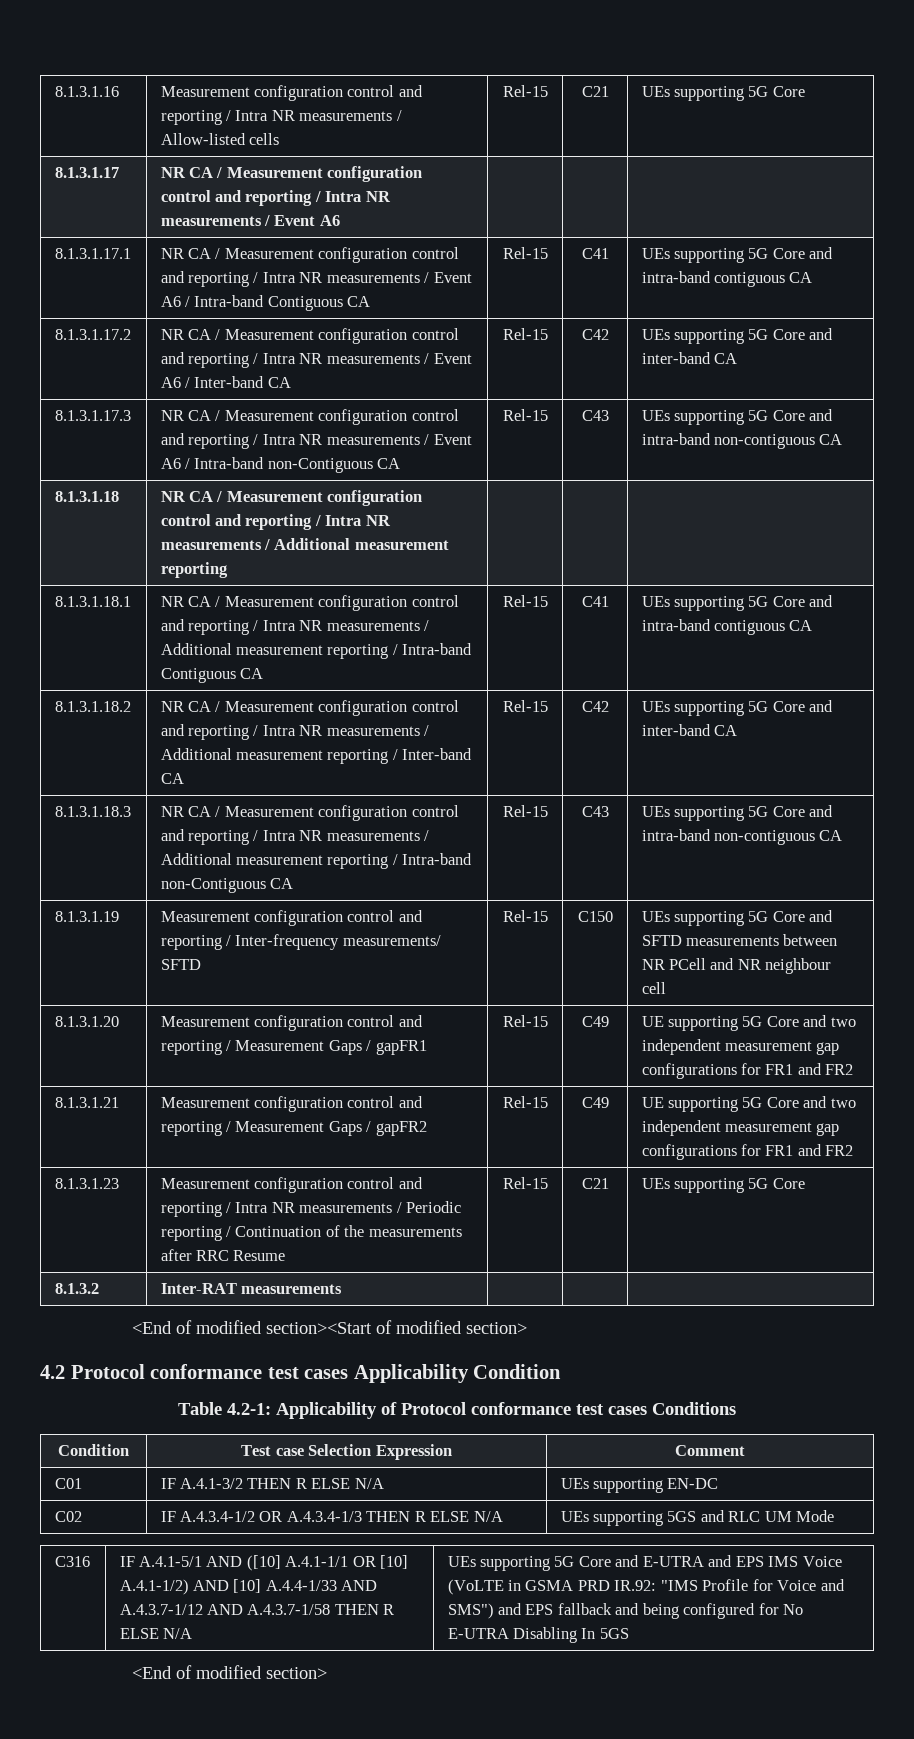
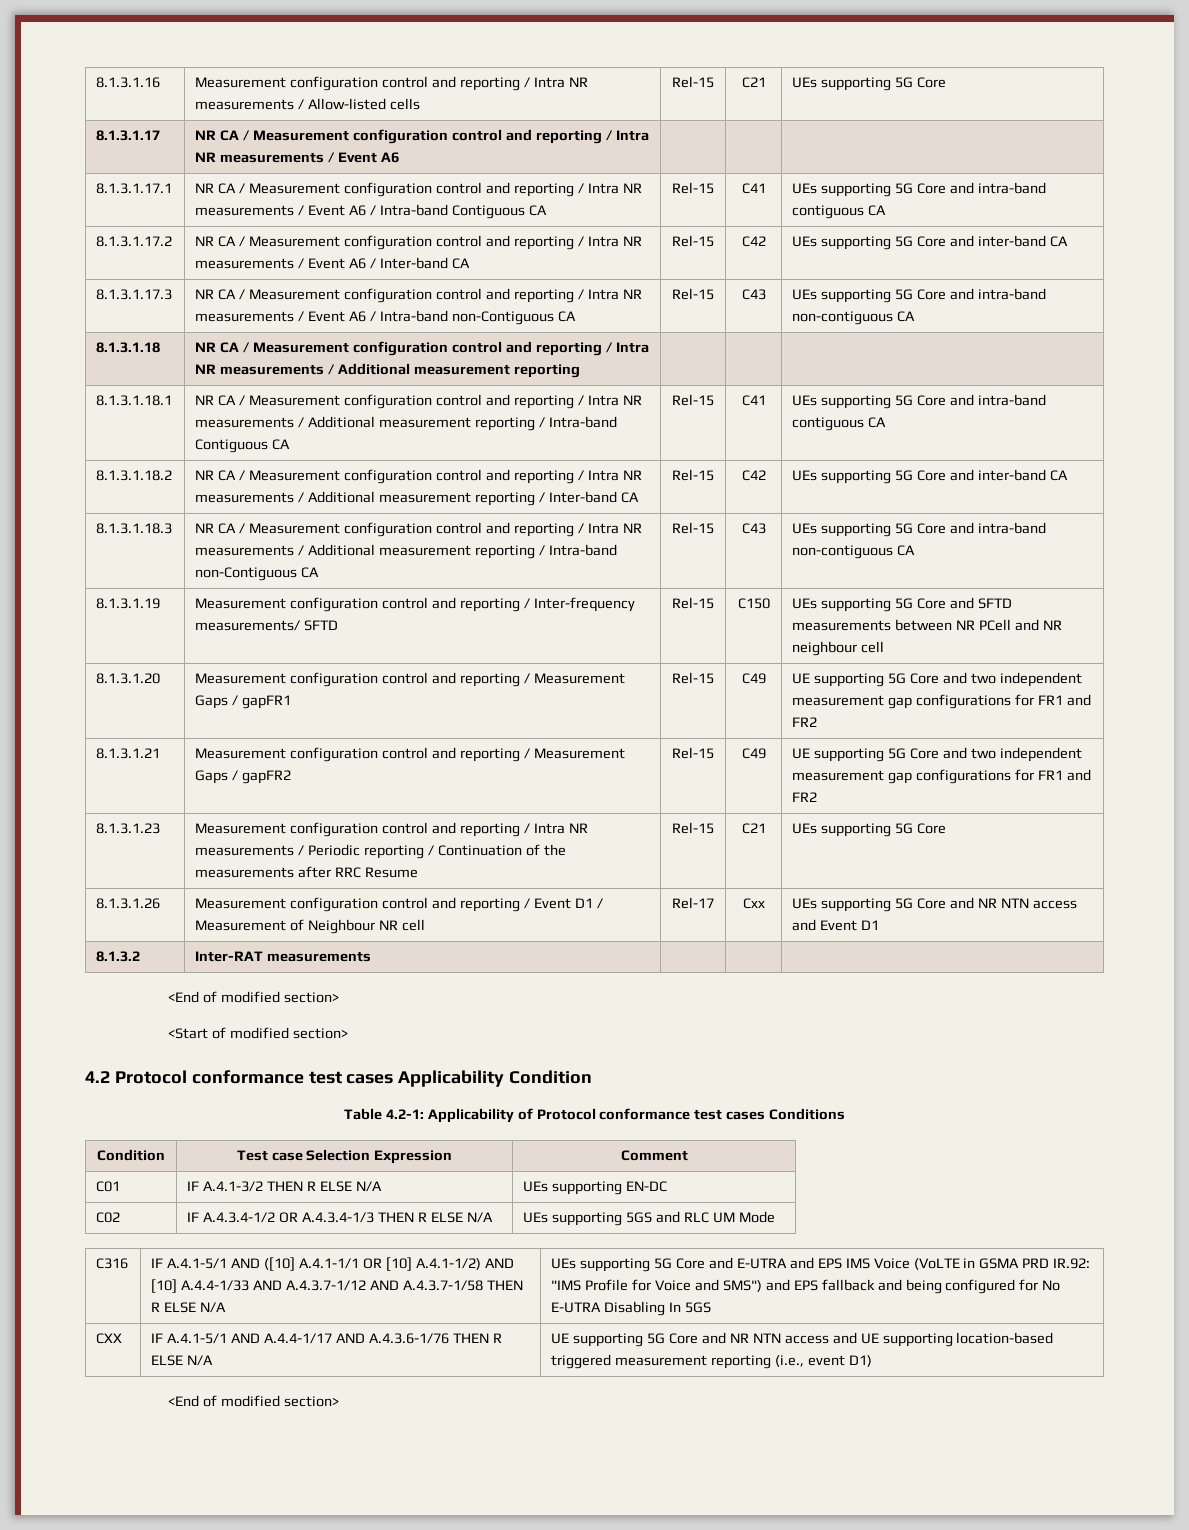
(805, 1183) none -> [96,898,161,909] [195,897,603,912] [195,919,426,934] [672,897,714,909] [742,898,765,909] [792,897,1077,912] [792,919,880,931] // 8.1.3.1.26 | Measurement configuration control and reporting / Event D1 / Measurement of Neighbour NR cell | Rel-17 | Cxx | UEs supporting 5G Core and NR NTN access and Event D1
[265,1322,372,1334] section><Start -> [283,992,339,1003] [167,1028,208,1039] section> // <Start
(629, 1633) none -> [96,1333,123,1344] [151,1333,502,1344] [151,1355,214,1366] [551,1332,1054,1347] [551,1354,872,1369] // CXX | IF A.4.1-5/1 AND A.4.4-1/17 AND A.4.3.6-1/76 THEN R ELSE N/A | UE supporting 5G Core and NR NTN access and UE supporting location-based triggered measurement reporting (i.e., event D1)

